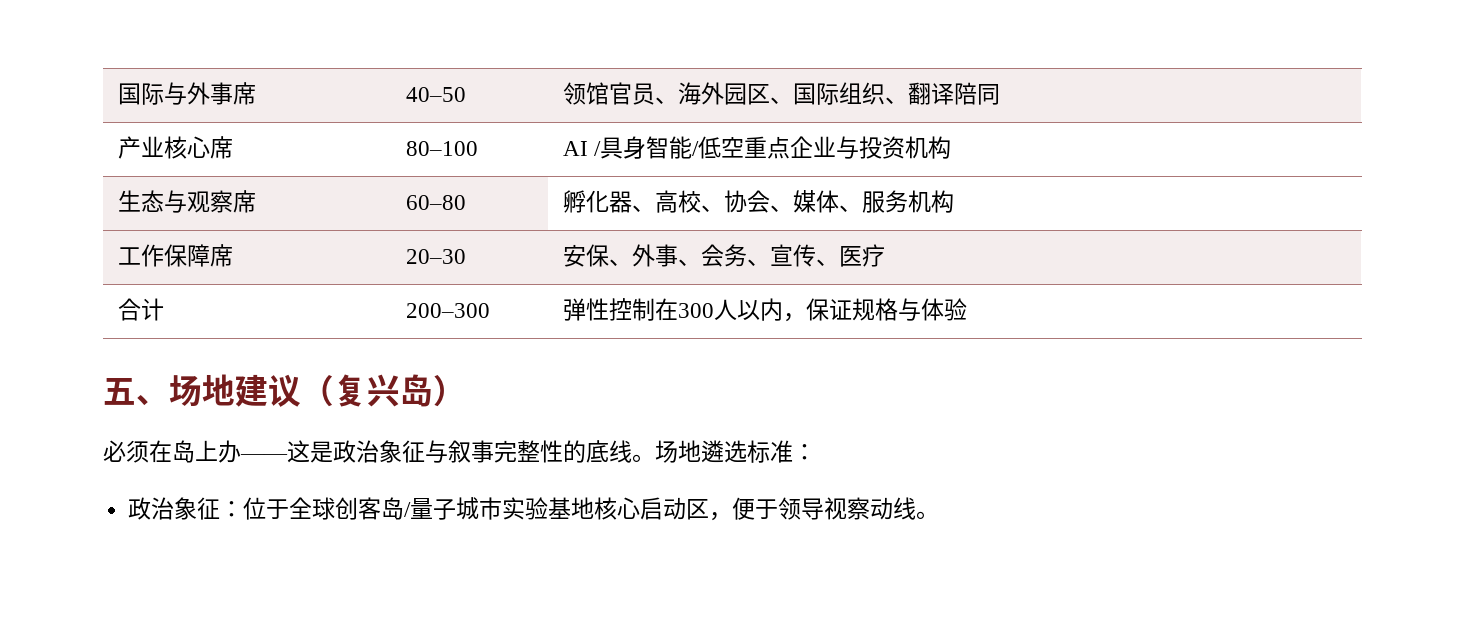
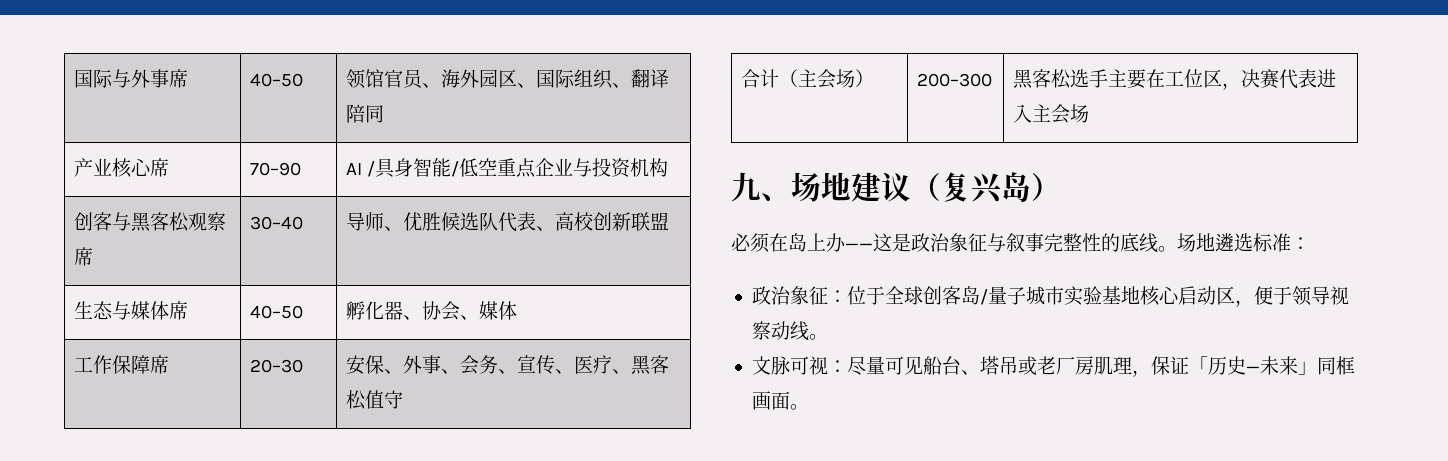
[405,141,478,156] 80–100 -> [250,162,302,176] 70–90
[117,190,187,213] 生态与 -> [74,212,190,232] 创客与黑客松
[405,195,466,210] 60–80 -> [250,216,304,230] [346,212,670,232] [74,301,189,320] [250,305,304,319] 30–40 | 导师、优胜候选队代表、高校创新联盟 // 生态与媒体席 | 40–50
[654,190,724,213] 高校、 -> (423, 317) none
[838,190,954,213] 、服务机构 -> (518, 310) none
(885, 255) none -> [612,355,670,375] [346,390,404,410] 、黑客松值守
(164, 309) none -> [779,69,875,89] （主会场）
[562,298,967,322] [103,378,136,405] 弹性控制在300人以内，保证规格与体验 // 五 -> [1013,69,1337,90] [1013,104,1090,124] [731,172,761,202] 黑客松选手主要在工位区，决赛代表进入主会场 // 九
(940, 515) none -> [751,356,1355,377] [751,391,809,410] // 文脉可视：尽量可见船台、塔吊或老厂房肌理，保证「历史—未来」同框画面。

